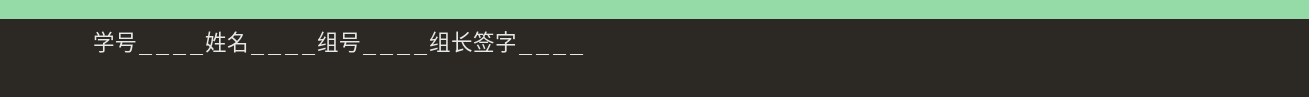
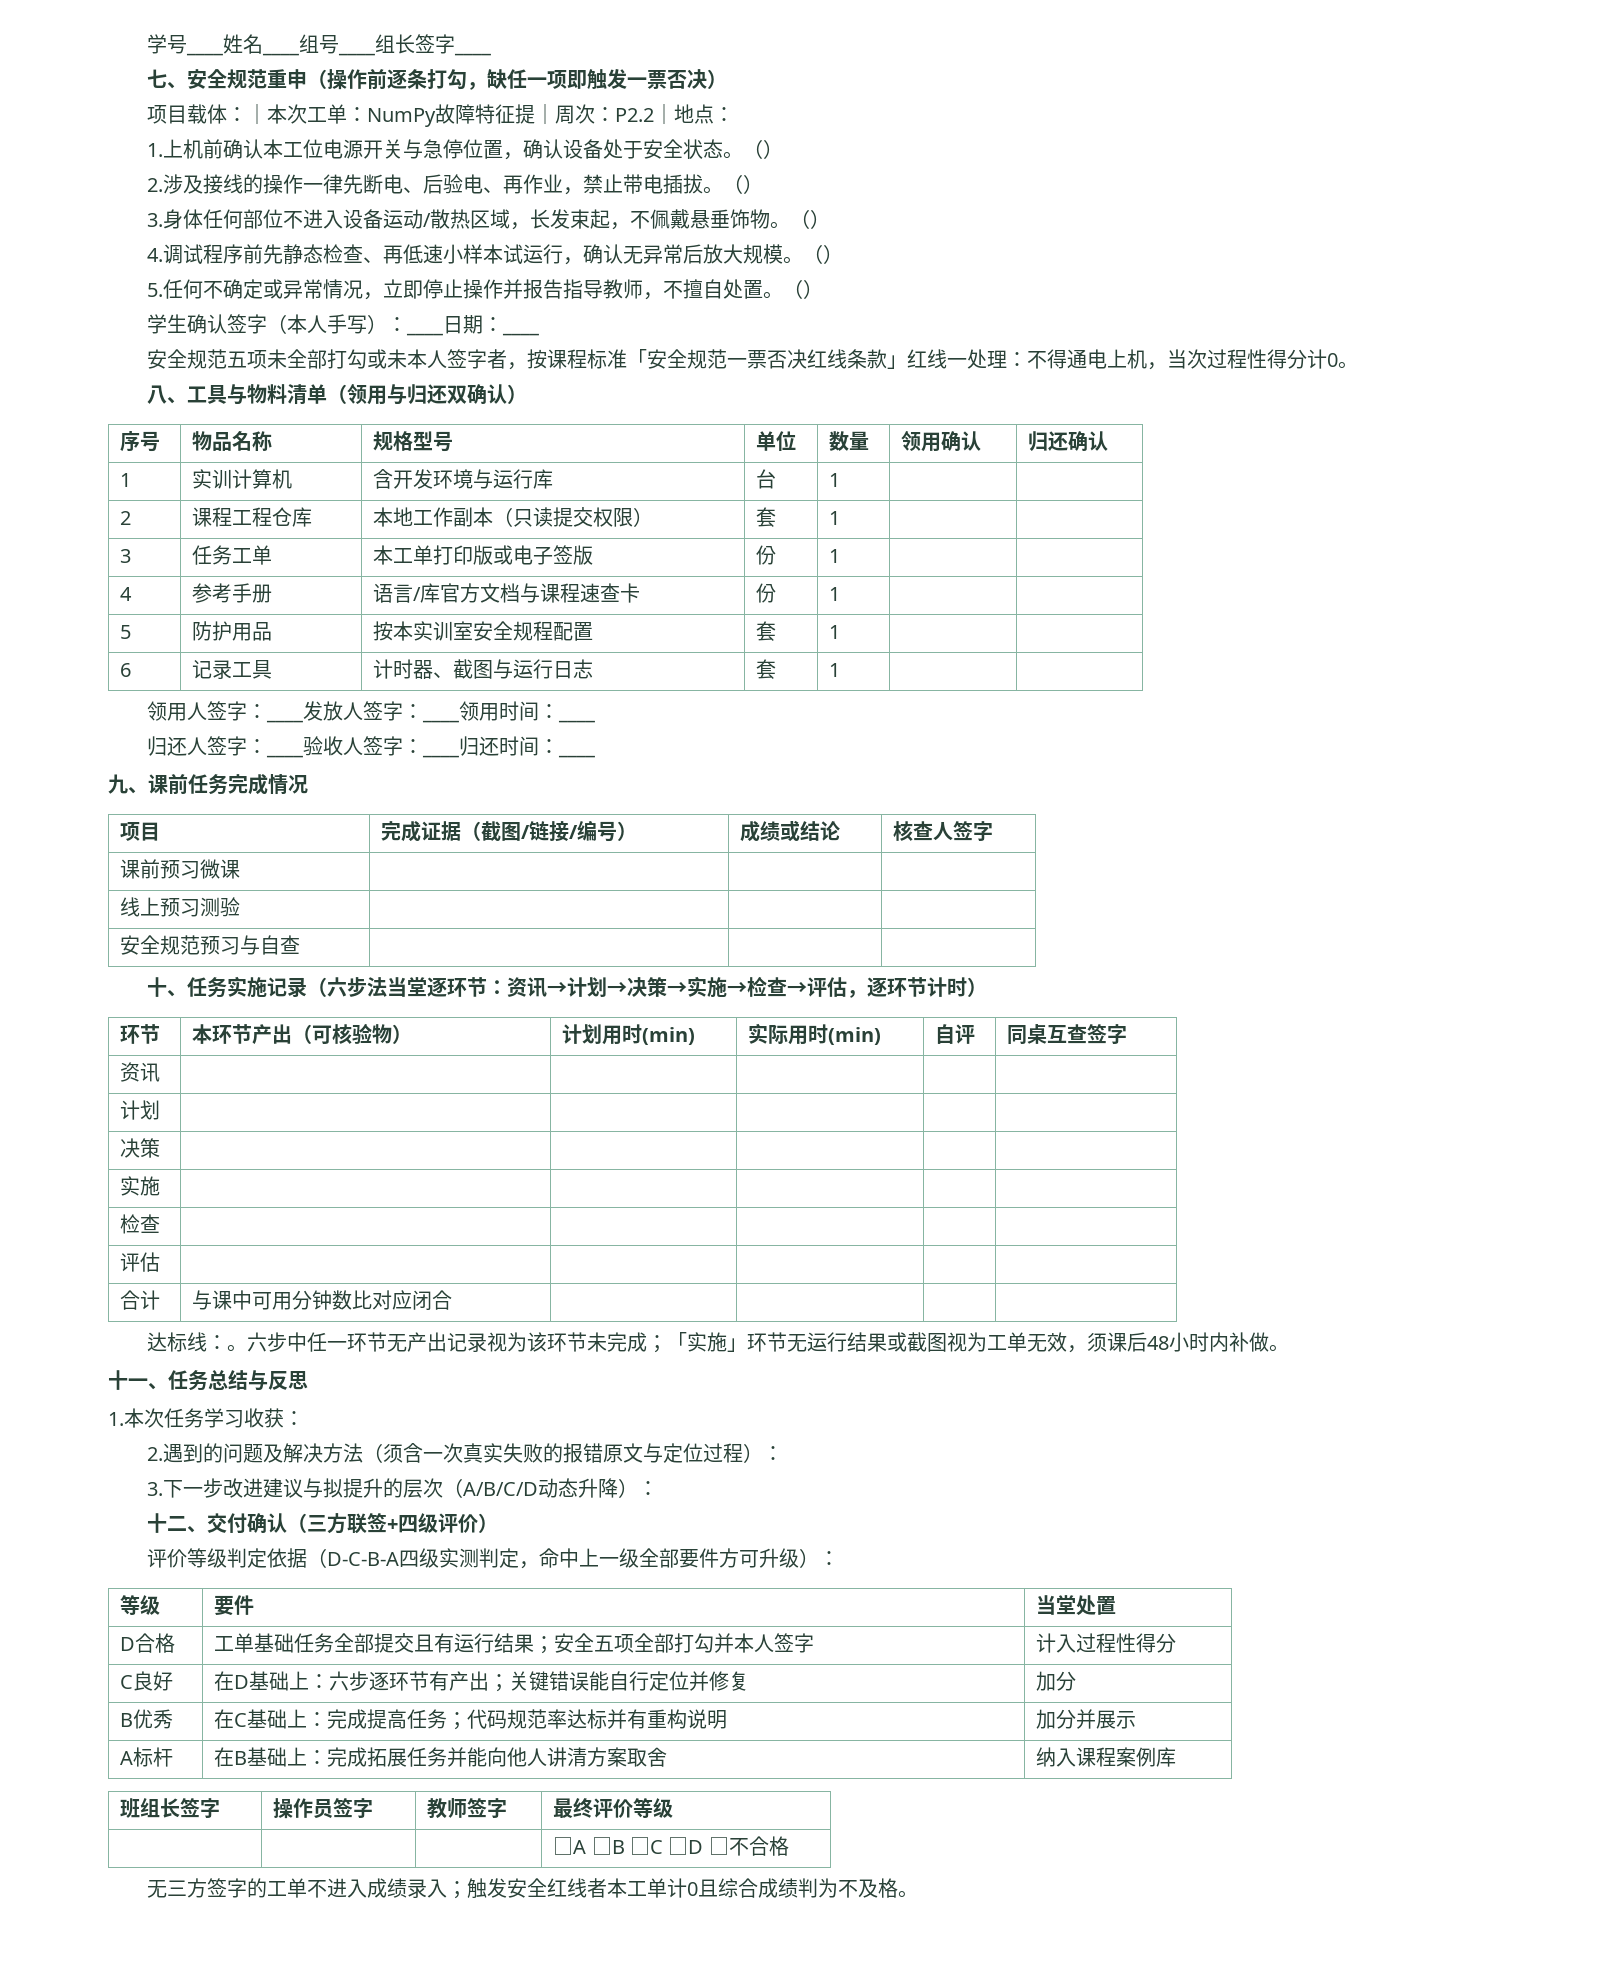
(585, 52) none -> [146,69,727,90] [146,104,734,127] [146,139,783,160] [146,174,763,195] [146,209,830,230] [146,244,843,265] [146,279,823,300] [146,314,407,334] [405,315,503,336] [501,332,539,336] [146,349,1358,370] [146,384,527,405] [120,431,161,452] [192,431,273,452] [373,431,454,452] [756,431,797,451] [829,431,870,451] [901,431,982,452] [1028,431,1109,452] [120,473,132,487] [192,469,293,489] [373,469,554,489] [756,469,777,489] [829,473,841,487] [120,511,132,525] [192,507,313,527] [373,507,654,527] [756,507,777,527] [829,511,841,525] [120,549,132,563] [192,545,273,565] [373,545,594,565] [756,545,777,565] [829,549,841,563] [120,587,133,601] [192,583,273,603] [373,583,641,603] [756,583,777,603] [829,587,841,601] [120,625,132,639] [192,621,273,641] [373,621,594,641] [756,621,777,641] [829,625,841,639] [120,663,132,677] [192,659,273,679] [373,659,594,679] [756,659,777,679] [829,663,841,677] [146,701,267,721] [265,701,423,723] [421,701,559,723] [557,719,595,723] [146,736,267,756] [265,736,423,758] [421,736,559,758] [557,754,595,758] [108,773,308,795] [120,822,161,841] [381,820,638,842] [740,820,841,842] [893,821,994,841] [120,859,241,879] [120,897,241,917] [120,935,301,955] [146,976,987,998] [120,1024,161,1044] [192,1023,413,1045] [562,1024,696,1045] [748,1023,882,1045] [935,1024,976,1044] [1007,1024,1128,1045] [120,1062,161,1082] [120,1100,161,1120] [120,1138,161,1158] [120,1176,161,1196] [120,1214,161,1234] [120,1252,161,1272] [120,1290,161,1310] [192,1290,453,1311] [146,1332,1289,1353] [108,1370,308,1391] [108,1408,304,1428] [146,1443,783,1463] [146,1478,658,1498] [146,1513,498,1534] [146,1548,839,1569] [120,1595,161,1615] [214,1595,255,1616] [1036,1595,1117,1616] [120,1633,176,1653] [214,1633,815,1654] [1036,1633,1177,1653] [120,1671,174,1691] [214,1671,750,1692] [1036,1671,1077,1691] [120,1709,174,1729] [214,1709,728,1730] [1036,1709,1137,1729] [120,1747,174,1767] [214,1747,668,1767] [1036,1747,1177,1767] [120,1798,221,1818] [273,1798,374,1819] [427,1798,508,1819] [553,1798,674,1818] [553,1836,789,1856] [146,1878,918,1899] // 七、安全规范重申（操作前逐条打勾，缺任一项即触发一票否决） // 项目载体：｜本次工单：NumPy故障特征提｜周次：P2.2｜地点： // 1.上机前确认本工位电源开关与急停位置，确认设备处于安全状态。（） // 2.涉及接线的操作一律先断电、后验电、再作业，禁止带电插拔。（） // 3.身体任何部位不进入设备运动/散热区域，长发束起，不佩戴悬垂饰物。（） // 4.调试程序前先静态检查、再低速小样本试运行，确认无异常后放大规模。（） // 5.任何不确定或异常情况，立即停止操作并报告指导教师，不擅自处置。（） // 学生确认签字（本人手写）：____日期：____ // 安全规范五项未全部打勾或未本人签字者，按课程标准「安全规范一票否决红线条款」红线一处理：不得通电上机，当次过程性得分计0。 // 八、工具与物料清单（领用与归还双确认） // 序号 | 物品名称 | 规格型号 | 单位 | 数量 | 领用确认 | 归还确认 // 1 | 实训计算机 | 含开发环境与运行库 | 台 | 1 | | // 2 | 课程工程仓库 | 本地工作副本（只读提交权限） | 套 | 1 | | // 3 | 任务工单 | 本工单打印版或电子签版 | 份 | 1 | | // 4 | 参考手册 | 语言/库官方文档与课程速查卡 | 份 | 1 | | // 5 | 防护用品 | 按本实训室安全规程配置 | 套 | 1 | | // 6 | 记录工具 | 计时器、截图与运行日志 | 套 | 1 | | // 领用人签字：____发放人签字：____领用时间：____ // 归还人签字：____验收人签字：____归还时间：____ // 九、课前任务完成情况 // 项目 | 完成证据（截图/链接/编号） | 成绩或结论 | 核查人签字 // 课前预习微课 | | | // 线上预习测验 | | | // 安全规范预习与自查 | | | // 十、任务实施记录（六步法当堂逐环节：资讯→计划→决策→实施→检查→评估，逐环节计时） // 环节 | 本环节产出（可核验物） | 计划用时(min) | 实际用时(min) | 自评 | 同桌互查签字 // 资讯 | | | | | // 计划 | | | | | // 决策 | | | | | // 实施 | | | | | // 检查 | | | | | // 评估 | | | | | // 合计 | 与课中可用分钟数比对应闭合 | | | | // 达标线：。六步中任一环节无产出记录视为该环节未完成；「实施」环节无运行结果或截图视为工单无效，须课后48小时内补做。 // 十一、任务总结与反思 // 1.本次任务学习收获： // 2.遇到的问题及解决方法（须含一次真实失败的报错原文与定位过程）： // 3.下一步改进建议与拟提升的层次（A/B/C/D动态升降）： // 十二、交付确认（三方联签+四级评价） // 评价等级判定依据（D-C-B-A四级实测判定，命中上一级全部要件方可升级）： // 等级 | 要件 | 当堂处置 // D合格 | 工单基础任务全部提交且有运行结果；安全五项全部打勾并本人签字 | 计入过程性得分 // C良好 | 在D基础上：六步逐环节有产出；关键错误能自行定位并修复 | 加分 // B优秀 | 在C基础上：完成提高任务；代码规范率达标并有重构说明 | 加分并展示 // A标杆 | 在B基础上：完成拓展任务并能向他人讲清方案取舍 | 纳入课程案例库 // 班组长签字 | 操作员签字 | 教师签字 | 最终评价等级 // | | | □A □B □C □D □不合格 // 无三方签字的工单不进入成绩录入；触发安全红线者本工单计0且综合成绩判为不及格。

